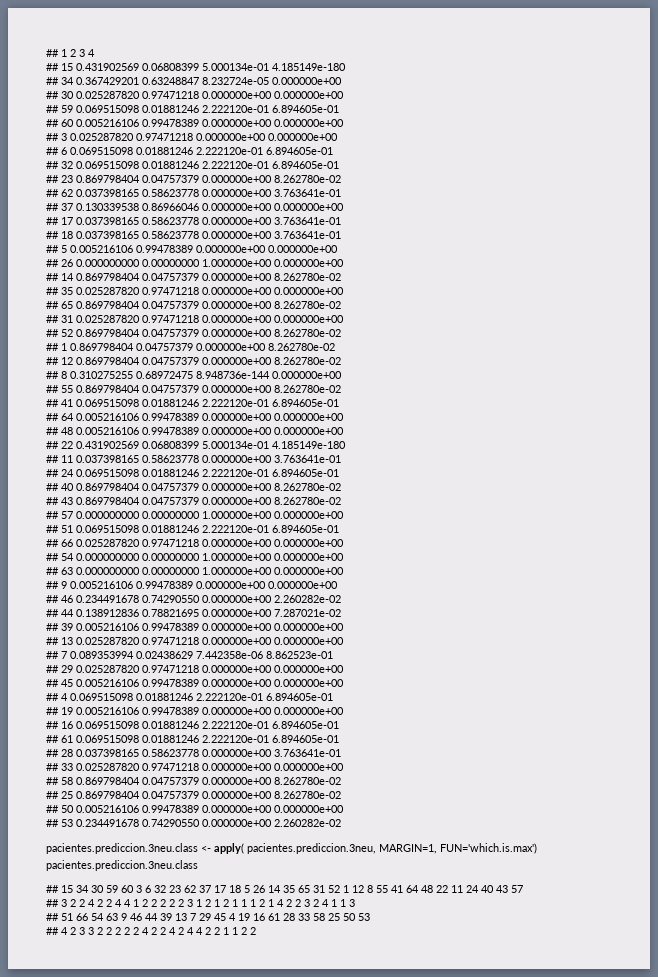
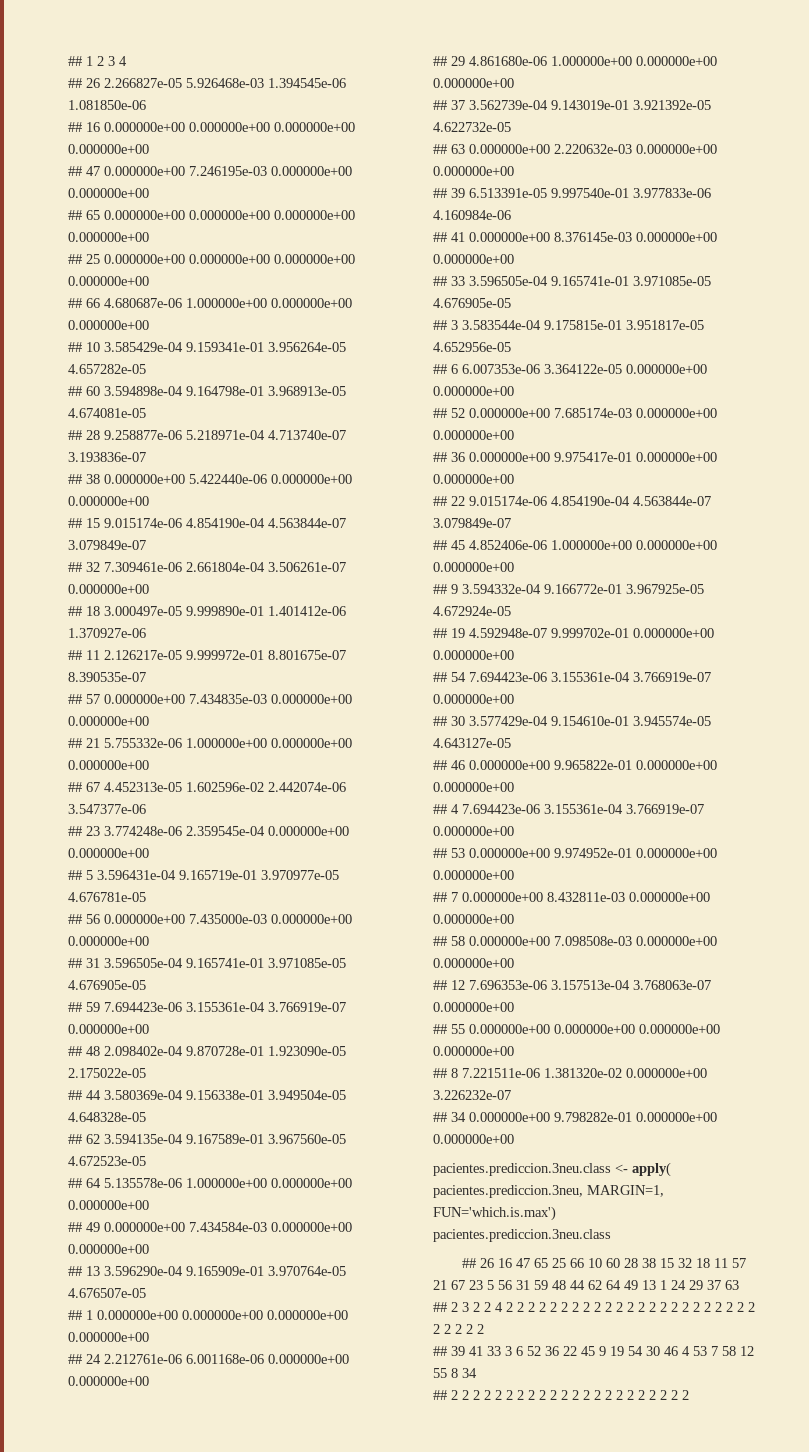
[61,63,346,71] [46,77,342,85] [46,91,344,99] [46,105,339,113] [46,119,344,127] [46,133,338,141] [46,147,333,155] [46,161,339,169] [46,175,341,183] [46,189,341,197] [46,203,344,211] [46,217,341,225] [46,231,341,239] [46,245,338,253] [46,259,344,267] [46,273,341,281] [46,287,344,295] [46,301,341,309] [46,315,344,323] [46,329,341,337] [46,343,335,351] [46,357,341,365] [46,371,342,379] [46,385,341,393] [46,399,339,407] [46,413,344,421] [46,427,199,435] 15 0.431902569 0.06808399 5.000134e-01 4.185149e-180 // ## 34 0.367429201 0.63248847 8.232724e-05 0.000000e+00 // ## 30 0.025287820 0.97471218 0.000000e+00 0.000000e+00 // ## 59 0.069515098 0.01881246 2.222120e-01 6.894605e-01 // ## 60 0.005216106 0.99478389 0.000000e+00 0.000000e+00 // ## 3 0.025287820 0.97471218 0.000000e+00 0.000000e+00 // ## 6 0.069515098 0.01881246 2.222120e-01 6.894605e-01 // ## 32 0.069515098 0.01881246 2.222120e-01 6.894605e-01 // ## 23 0.869798404 0.04757379 0.000000e+00 8.262780e-02 // ## 62 0.037398165 0.58623778 0.000000e+00 3.763641e-01 // ## 37 0.130339538 0.86966046 0.000000e+00 0.000000e+00 // ## 17 0.037398165 0.58623778 0.000000e+00 3.763641e-01 // ## 18 0.037398165 0.58623778 0.000000e+00 3.763641e-01 // ## 5 0.005216106 0.99478389 0.000000e+00 0.000000e+00 // ## 26 0.000000000 0.00000000 1.000000e+00 0.000000e+00 // ## 14 0.869798404 0.04757379 0.000000e+00 8.262780e-02 // ## 35 0.025287820 0.97471218 0.000000e+00 0.000000e+00 // ## 65 0.869798404 0.04757379 0.000000e+00 8.262780e-02 // ## 31 0.025287820 0.97471218 0.000000e+00 0.000000e+00 // ## 52 0.869798404 0.04757379 0.000000e+00 8.262780e-02 // ## 1 0.869798404 0.04757379 0.000000e+00 8.262780e-02 // ## 12 0.869798404 0.04757379 0.000000e+00 8.262780e-02 // ## 8 0.310275255 0.68972475 8.948736e-144 0.000000e+00 // ## 55 0.869798404 0.04757379 0.000000e+00 8.262780e-02 // ## 41 0.069515098 0.01881246 2.222120e-01 6.894605e-01 // ## 64 0.005216106 0.99478389 0.000000e+00 0.000000e+00 // ## 48 0.005216106 0.99478389 -> [86,78,346,88] [68,100,146,110] [68,122,355,132] [68,144,149,154] [68,166,352,176] [68,188,149,198] [68,210,355,220] [68,232,149,242] [68,254,355,264] [68,276,149,286] [68,298,352,308] [68,320,149,330] [68,342,346,352] [68,364,146,374] [68,386,346,396] [68,408,146,418] [68,430,346,440] [68,452,146,462] [68,474,352,484] [68,496,149,506] [68,518,346,528] [68,540,146,550] [68,562,346,572] [68,584,149,594] [68,606,346,616] [68,628,146,638] [68,650,346,660] [68,672,146,682] [68,694,352,704] [68,716,149,726] [68,738,352,748] [68,760,149,770] [68,782,346,792] [68,804,146,814] [68,826,349,836] [68,848,149,858] [68,870,339,880] [68,892,146,902] [68,914,352,924] [68,936,149,946] [68,958,346,968] [68,980,146,990] [68,1002,346,1012] [68,1024,149,1034] [68,1046,346,1056] [68,1068,146,1078] [68,1090,346,1100] [68,1112,146,1122] [68,1134,346,1144] [68,1156,146,1166] [68,1178,352,1188] [68,1200,149,1210] [68,1222,352,1232] [68,1244,149,1254] [68,1266,346,1276] [68,1288,146,1298] [68,1310,348,1320] [68,1332,149,1342] [68,1354,349,1364] [68,1376,149,1386] [433,56,717,66] [433,78,514,88] [433,100,711,110] [433,122,511,132] [433,144,717,154] [433,166,514,176] [433,188,711,198] [433,210,511,220] [433,232,717,242] [433,254,514,264] [433,276,711,286] [433,298,511,308] [433,320,704,330] [433,342,511,352] [433,364,707,374] [433,386,514,396] [433,408,717,418] [433,430,514,440] [433,452,632,462] 26 2.266827e-05 5.926468e-03 1.394545e-06 1.081850e-06 // ## 16 0.000000e+00 0.000000e+00 0.000000e+00 0.000000e+00 // ## 47 0.000000e+00 7.246195e-03 0.000000e+00 0.000000e+00 // ## 65 0.000000e+00 0.000000e+00 0.000000e+00 0.000000e+00 // ## 25 0.000000e+00 0.000000e+00 0.000000e+00 0.000000e+00 // ## 66 4.680687e-06 1.000000e+00 0.000000e+00 0.000000e+00 // ## 10 3.585429e-04 9.159341e-01 3.956264e-05 4.657282e-05 // ## 60 3.594898e-04 9.164798e-01 3.968913e-05 4.674081e-05 // ## 28 9.258877e-06 5.218971e-04 4.713740e-07 3.193836e-07 // ## 38 0.000000e+00 5.422440e-06 0.000000e+00 0.000000e+00 // ## 15 9.015174e-06 4.854190e-04 4.563844e-07 3.079849e-07 // ## 32 7.309461e-06 2.661804e-04 3.506261e-07 0.000000e+00 // ## 18 3.000497e-05 9.999890e-01 1.401412e-06 1.370927e-06 // ## 11 2.126217e-05 9.999972e-01 8.801675e-07 8.390535e-07 // ## 57 0.000000e+00 7.434835e-03 0.000000e+00 0.000000e+00 // ## 21 5.755332e-06 1.000000e+00 0.000000e+00 0.000000e+00 // ## 67 4.452313e-05 1.602596e-02 2.442074e-06 3.547377e-06 // ## 23 3.774248e-06 2.359545e-04 0.000000e+00 0.000000e+00 // ## 5 3.596431e-04 9.165719e-01 3.970977e-05 4.676781e-05 // ## 56 0.000000e+00 7.435000e-03 0.000000e+00 0.000000e+00 // ## 31 3.596505e-04 9.165741e-01 3.971085e-05 4.676905e-05 // ## 59 7.694423e-06 3.155361e-04 3.766919e-07 0.000000e+00 // ## 48 2.098402e-04 9.870728e-01 1.923090e-05 2.175022e-05 // ## 44 3.580369e-04 9.156338e-01 3.949504e-05 4.648328e-05 // ## 62 3.594135e-04 9.167589e-01 3.967560e-05 4.672523e-05 // ## 64 5.135578e-06 1.000000e+00 0.000000e+00 0.000000e+00 // ## 49 0.000000e+00 7.434584e-03 0.000000e+00 0.000000e+00 // ## 13 3.596290e-04 9.165909e-01 3.970764e-05 4.676507e-05 // ## 1 0.000000e+00 0.000000e+00 0.000000e+00 0.000000e+00 // ## 24 2.212761e-06 6.001168e-06 0.000000e+00 0.000000e+00 // ## 29 4.861680e-06 1.000000e+00 0.000000e+00 0.000000e+00 // ## 37 3.562739e-04 9.143019e-01 3.921392e-05 4.622732e-05 // ## 63 0.000000e+00 2.220632e-03 0.000000e+00 0.000000e+00 // ## 39 6.513391e-05 9.997540e-01 3.977833e-06 4.160984e-06 // ## 41 0.000000e+00 8.376145e-03 0.000000e+00 0.000000e+00 // ## 33 3.596505e-04 9.165741e-01 3.971085e-05 4.676905e-05 // ## 3 3.583544e-04 9.175815e-01 3.951817e-05 4.652956e-05 // ## 6 6.007353e-06 3.364122e-05 0.000000e+00 0.000000e+00 // ## 52 0.000000e+00 7.685174e-03 0.000000e+00 0.000000e+00 // ## 36 0.000000e+00 9.975417e-01
[76,441,346,449] [46,455,341,463] [46,469,339,477] [46,483,341,491] [46,497,341,505] [46,511,344,519] [46,525,339,533] [46,539,199,547] 0.431902569 0.06808399 5.000134e-01 4.185149e-180 // ## 11 0.037398165 0.58623778 0.000000e+00 3.763641e-01 // ## 24 0.069515098 0.01881246 2.222120e-01 6.894605e-01 // ## 40 0.869798404 0.04757379 0.000000e+00 8.262780e-02 // ## 43 0.869798404 0.04757379 0.000000e+00 8.262780e-02 // ## 57 0.000000000 0.00000000 1.000000e+00 0.000000e+00 // ## 51 0.069515098 0.01881246 2.222120e-01 6.894605e-01 // ## 66 0.025287820 0.97471218 -> [469,496,711,506] [433,518,511,528] [433,540,717,550] [433,562,514,572] [433,584,704,594] [433,606,511,616] [433,628,629,638] 9.015174e-06 4.854190e-04 4.563844e-07 3.079849e-07 // ## 45 4.852406e-06 1.000000e+00 0.000000e+00 0.000000e+00 // ## 9 3.594332e-04 9.166772e-01 3.967925e-05 4.672924e-05 // ## 19 4.592948e-07 9.999702e-01
[76,553,344,561] [46,567,344,575] [46,581,338,589] [46,595,341,603] [46,609,341,617] [46,623,344,631] [46,637,199,645] 0.000000000 0.00000000 1.000000e+00 0.000000e+00 // ## 63 0.000000000 0.00000000 1.000000e+00 0.000000e+00 // ## 9 0.005216106 0.99478389 0.000000e+00 0.000000e+00 // ## 46 0.234491678 0.74290550 0.000000e+00 2.260282e-02 // ## 44 0.138912836 0.78821695 0.000000e+00 7.287021e-02 // ## 39 0.005216106 0.99478389 0.000000e+00 0.000000e+00 // ## 13 0.025287820 0.97471218 -> [469,672,711,682] [433,694,514,704] [433,716,711,726] [433,738,511,748] [433,760,717,770] [433,782,514,792] [433,804,704,814] [433,826,514,836] [433,848,632,858] 7.694423e-06 3.155361e-04 3.766919e-07 0.000000e+00 // ## 30 3.577429e-04 9.154610e-01 3.945574e-05 4.643127e-05 // ## 46 0.000000e+00 9.965822e-01 0.000000e+00 0.000000e+00 // ## 4 7.694423e-06 3.155361e-04 3.766919e-07 0.000000e+00 // ## 53 0.000000e+00 9.974952e-01
[70,651,333,659] [46,665,344,673] [46,679,344,687] [46,693,333,701] [46,707,344,715] [46,721,339,729] [46,735,339,743] [46,749,341,757] [46,763,344,771] [46,777,341,785] [46,791,341,799] [46,805,344,813] [46,819,341,827] 0.089353994 0.02438629 7.442358e-06 8.862523e-01 // ## 29 0.025287820 0.97471218 0.000000e+00 0.000000e+00 // ## 45 0.005216106 0.99478389 0.000000e+00 0.000000e+00 // ## 4 0.069515098 0.01881246 2.222120e-01 6.894605e-01 // ## 19 0.005216106 0.99478389 0.000000e+00 0.000000e+00 // ## 16 0.069515098 0.01881246 2.222120e-01 6.894605e-01 // ## 61 0.069515098 0.01881246 2.222120e-01 6.894605e-01 // ## 28 0.037398165 0.58623778 0.000000e+00 3.763641e-01 // ## 33 0.025287820 0.97471218 0.000000e+00 0.000000e+00 // ## 58 0.869798404 0.04757379 0.000000e+00 8.262780e-02 // ## 25 0.869798404 0.04757379 0.000000e+00 8.262780e-02 // ## 50 0.005216106 0.99478389 0.000000e+00 0.000000e+00 // ## 53 0.234491678 0.74290550 0.000000e+00 2.260282e-02 -> [462,892,710,902] [433,914,514,924] [433,936,717,946] [433,958,514,968] [433,980,711,990] [433,1002,514,1012] [433,1024,720,1034] [433,1046,514,1056] [433,1068,707,1078] [433,1090,511,1100] [433,1112,717,1122] [433,1134,514,1144] 0.000000e+00 8.432811e-03 0.000000e+00 0.000000e+00 // ## 58 0.000000e+00 7.098508e-03 0.000000e+00 0.000000e+00 // ## 12 7.696353e-06 3.157513e-04 3.768063e-07 0.000000e+00 // ## 55 0.000000e+00 0.000000e+00 0.000000e+00 0.000000e+00 // ## 8 7.221511e-06 1.381320e-02 0.000000e+00 3.226232e-07 // ## 34 0.000000e+00 9.798282e-01 0.000000e+00 0.000000e+00
[61,885,523,893] [46,899,59,907] 15 34 30 59 60 3 6 32 23 62 37 17 18 5 26 14 35 65 31 52 1 12 8 55 41 64 48 22 11 24 40 43 57 // ## -> [479,1258,746,1268] [433,1280,739,1290] [433,1302,458,1312] 26 16 47 65 25 66 10 60 28 38 15 32 18 11 57 21 67 23 5 56 31 59 48 44 62 64 49 13 1 24 29 37 63 // ## 2
[115,899,355,907] [46,913,370,921] [46,927,238,935] 4 4 1 2 2 2 2 2 3 1 2 1 2 1 1 1 2 1 4 2 2 3 2 4 1 1 3 // ## 51 66 54 63 9 46 44 39 13 7 29 45 4 19 16 61 28 33 58 25 50 53 // ## 4 2 3 3 2 2 2 2 2 4 2 2 4 2 4 4 2 2 1 1 -> [528,1302,755,1312] [433,1324,484,1334] [433,1346,754,1356] [433,1368,477,1378] [433,1390,667,1400] 2 2 2 2 2 2 2 2 2 2 2 2 2 2 2 2 2 2 2 2 2 2 2 2 2 2 // ## 39 41 33 3 6 52 36 22 45 9 19 54 30 46 4 53 7 58 12 55 8 34 // ## 2 2 2 2 2 2 2 2 2 2 2 2 2 2 2 2 2 2 2 2

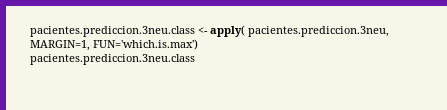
[68,56,127,66] [68,78,346,88] [68,100,146,110] [68,122,355,132] [68,144,149,154] [68,166,352,176] [68,188,149,198] [68,210,355,220] [68,232,149,242] [68,254,355,264] [68,276,149,286] [68,298,352,308] [68,320,149,330] [68,342,346,352] [68,364,146,374] [68,386,346,396] [68,408,146,418] [68,430,346,440] [68,452,146,462] [68,474,352,484] [68,496,149,506] [68,518,346,528] [68,540,146,550] [68,562,346,572] [68,584,149,594] [68,606,346,616] [68,628,146,638] [68,650,346,660] [68,672,146,682] [68,694,352,704] [68,716,149,726] [68,738,352,748] [68,760,149,770] [68,782,346,792] [68,804,146,814] [68,826,349,836] [68,848,149,858] [68,870,339,880] [68,892,146,902] [68,914,352,924] [68,936,149,946] [68,958,346,968] [68,980,146,990] [68,1002,346,1012] [68,1024,149,1034] [68,1046,346,1056] [68,1068,146,1078] [68,1090,346,1100] [68,1112,146,1122] [68,1134,346,1144] [68,1156,146,1166] [68,1178,352,1188] [68,1200,149,1210] [68,1222,352,1232] [68,1244,149,1254] [68,1266,346,1276] [68,1288,146,1298] [68,1310,348,1320] [68,1332,149,1342] [68,1354,349,1364] [68,1376,149,1386] [433,56,717,66] [433,78,514,88] [433,100,711,110] [433,122,511,132] [433,144,717,154] [433,166,514,176] [433,188,711,198] [433,210,511,220] [433,232,717,242] [433,254,514,264] [433,276,711,286] [433,298,511,308] [433,320,704,330] [433,342,511,352] [433,364,707,374] [433,386,514,396] [433,408,717,418] [433,430,514,440] [433,452,717,462] [433,474,514,484] [433,496,711,506] [433,518,511,528] [433,540,717,550] [433,562,514,572] [433,584,704,594] [433,606,511,616] [433,628,714,638] [433,650,514,660] [433,672,711,682] [433,694,514,704] [433,716,711,726] [433,738,511,748] [433,760,717,770] [433,782,514,792] [433,804,704,814] [433,826,514,836] [433,848,717,858] [433,870,514,880] [433,892,710,902] [433,914,514,924] [433,936,717,946] [433,958,514,968] [433,980,711,990] [433,1002,514,1012] [433,1024,720,1034] [433,1046,514,1056] [433,1068,707,1078] [433,1090,511,1100] [433,1112,717,1122] [433,1134,514,1144] ## 1 2 3 4 // ## 26 2.266827e-05 5.926468e-03 1.394545e-06 1.081850e-06 // ## 16 0.000000e+00 0.000000e+00 0.000000e+00 0.000000e+00 // ## 47 0.000000e+00 7.246195e-03 0.000000e+00 0.000000e+00 // ## 65 0.000000e+00 0.000000e+00 0.000000e+00 0.000000e+00 // ## 25 0.000000e+00 0.000000e+00 0.000000e+00 0.000000e+00 // ## 66 4.680687e-06 1.000000e+00 0.000000e+00 0.000000e+00 // ## 10 3.585429e-04 9.159341e-01 3.956264e-05 4.657282e-05 // ## 60 3.594898e-04 9.164798e-01 3.968913e-05 4.674081e-05 // ## 28 9.258877e-06 5.218971e-04 4.713740e-07 3.193836e-07 // ## 38 0.000000e+00 5.422440e-06 0.000000e+00 0.000000e+00 // ## 15 9.015174e-06 4.854190e-04 4.563844e-07 3.079849e-07 // ## 32 7.309461e-06 2.661804e-04 3.506261e-07 0.000000e+00 // ## 18 3.000497e-05 9.999890e-01 1.401412e-06 1.370927e-06 // ## 11 2.126217e-05 9.999972e-01 8.801675e-07 8.390535e-07 // ## 57 0.000000e+00 7.434835e-03 0.000000e+00 0.000000e+00 // ## 21 5.755332e-06 1.000000e+00 0.000000e+00 0.000000e+00 // ## 67 4.452313e-05 1.602596e-02 2.442074e-06 3.547377e-06 // ## 23 3.774248e-06 2.359545e-04 0.000000e+00 0.000000e+00 // ## 5 3.596431e-04 9.165719e-01 3.970977e-05 4.676781e-05 // ## 56 0.000000e+00 7.435000e-03 0.000000e+00 0.000000e+00 // ## 31 3.596505e-04 9.165741e-01 3.971085e-05 4.676905e-05 // ## 59 7.694423e-06 3.155361e-04 3.766919e-07 0.000000e+00 // ## 48 2.098402e-04 9.870728e-01 1.923090e-05 2.175022e-05 // ## 44 3.580369e-04 9.156338e-01 3.949504e-05 4.648328e-05 // ## 62 3.594135e-04 9.167589e-01 3.967560e-05 4.672523e-05 // ## 64 5.135578e-06 1.000000e+00 0.000000e+00 0.000000e+00 // ## 49 0.000000e+00 7.434584e-03 0.000000e+00 0.000000e+00 // ## 13 3.596290e-04 9.165909e-01 3.970764e-05 4.676507e-05 // ## 1 0.000000e+00 0.000000e+00 0.000000e+00 0.000000e+00 // ## 24 2.212761e-06 6.001168e-06 0.000000e+00 0.000000e+00 // ## 29 4.861680e-06 1.000000e+00 0.000000e+00 0.000000e+00 // ## 37 3.562739e-04 9.143019e-01 3.921392e-05 4.622732e-05 // ## 63 0.000000e+00 2.220632e-03 0.000000e+00 0.000000e+00 // ## 39 6.513391e-05 9.997540e-01 3.977833e-06 4.160984e-06 // ## 41 0.000000e+00 8.376145e-03 0.000000e+00 0.000000e+00 // ## 33 3.596505e-04 9.165741e-01 3.971085e-05 4.676905e-05 // ## 3 3.583544e-04 9.175815e-01 3.951817e-05 4.652956e-05 // ## 6 6.007353e-06 3.364122e-05 0.000000e+00 0.000000e+00 // ## 52 0.000000e+00 7.685174e-03 0.000000e+00 0.000000e+00 // ## 36 0.000000e+00 9.975417e-01 0.000000e+00 0.000000e+00 // ## 22 9.015174e-06 4.854190e-04 4.563844e-07 3.079849e-07 // ## 45 4.852406e-06 1.000000e+00 0.000000e+00 0.000000e+00 // ## 9 3.594332e-04 9.166772e-01 3.967925e-05 4.672924e-05 // ## 19 4.592948e-07 9.999702e-01 0.000000e+00 0.000000e+00 // ## 54 7.694423e-06 3.155361e-04 3.766919e-07 0.000000e+00 // ## 30 3.577429e-04 9.154610e-01 3.945574e-05 4.643127e-05 // ## 46 0.000000e+00 9.965822e-01 0.000000e+00 0.000000e+00 // ## 4 7.694423e-06 3.155361e-04 3.766919e-07 0.000000e+00 // ## 53 0.000000e+00 9.974952e-01 0.000000e+00 0.000000e+00 // ## 7 0.000000e+00 8.432811e-03 0.000000e+00 0.000000e+00 // ## 58 0.000000e+00 7.098508e-03 0.000000e+00 0.000000e+00 // ## 12 7.696353e-06 3.157513e-04 3.768063e-07 0.000000e+00 // ## 55 0.000000e+00 0.000000e+00 0.000000e+00 0.000000e+00 // ## 8 7.221511e-06 1.381320e-02 0.000000e+00 3.226232e-07 // ## 34 0.000000e+00 9.798282e-01 0.000000e+00 0.000000e+00 // -> (30, 31) none
[461,1258,746,1268] [433,1280,739,1290] [433,1302,755,1312] [433,1324,484,1334] [433,1346,754,1356] [433,1368,477,1378] [433,1390,689,1400] // ## 26 16 47 65 25 66 10 60 28 38 15 32 18 11 57 21 67 23 5 56 31 59 48 44 62 64 49 13 1 24 29 37 63 // ## 2 3 2 2 4 2 2 2 2 2 2 2 2 2 2 2 2 2 2 2 2 2 2 2 2 2 2 2 2 2 2 2 2 // ## 39 41 33 3 6 52 36 22 45 9 19 54 30 46 4 53 7 58 12 55 8 34 // ## 2 2 2 2 2 2 2 2 2 2 2 2 2 2 2 2 2 2 2 2 2 2 -> (195, 59) none

